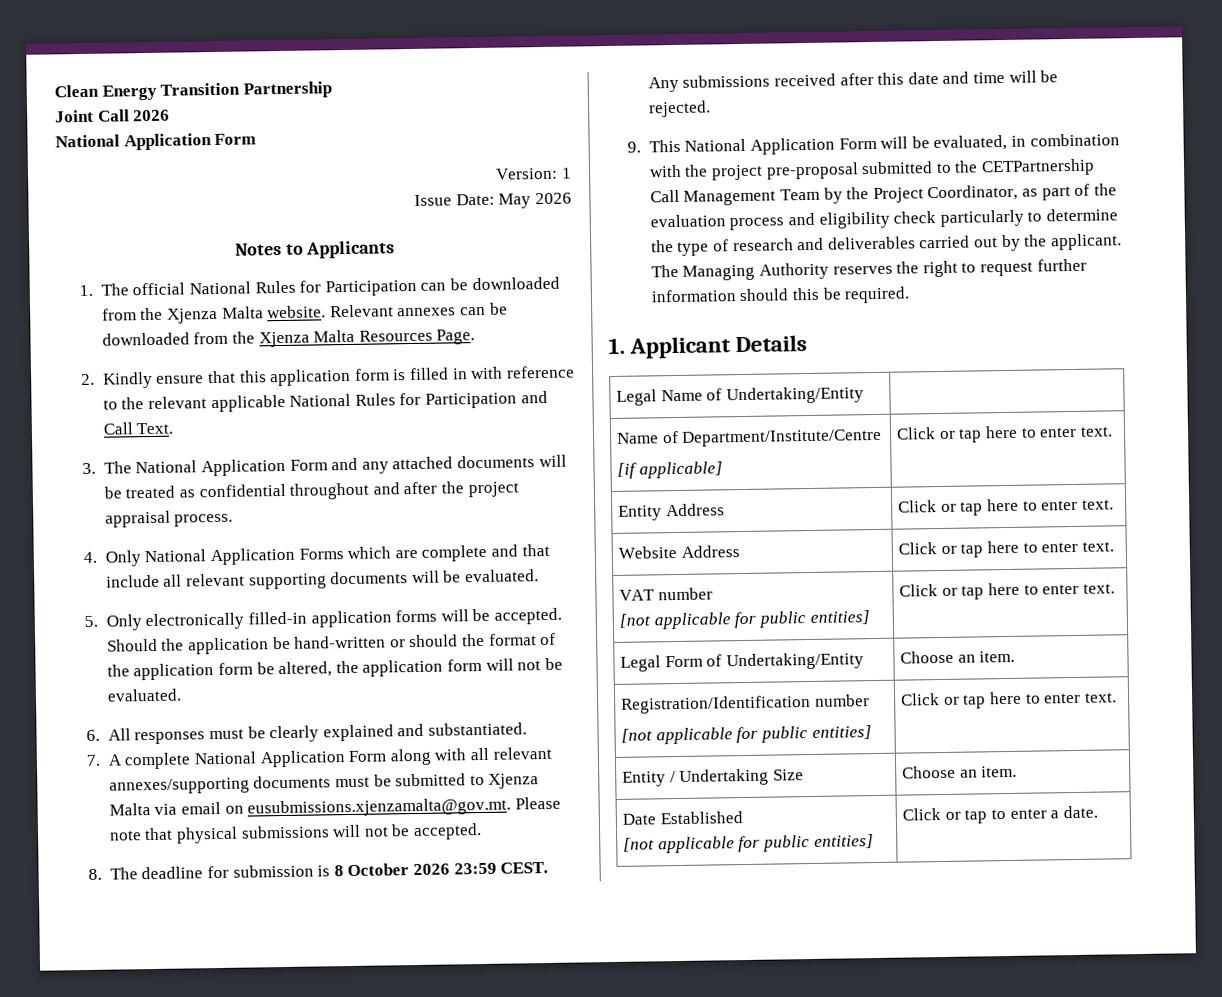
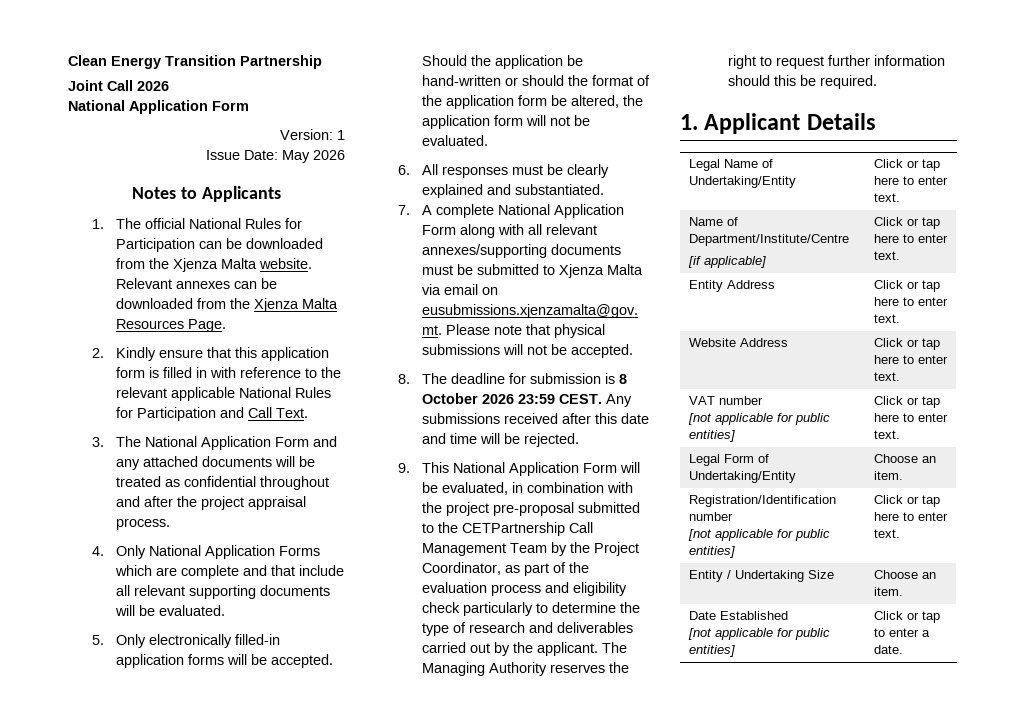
(864, 395) none -> [874,159,941,171] [874,176,949,185] [874,193,901,202] Click or tap here to enter text.

